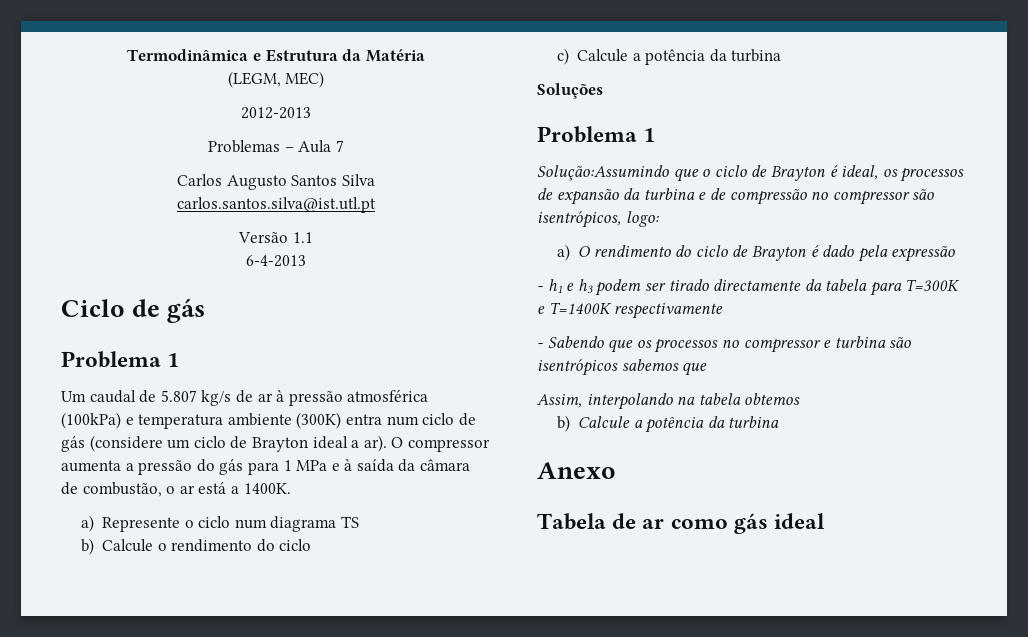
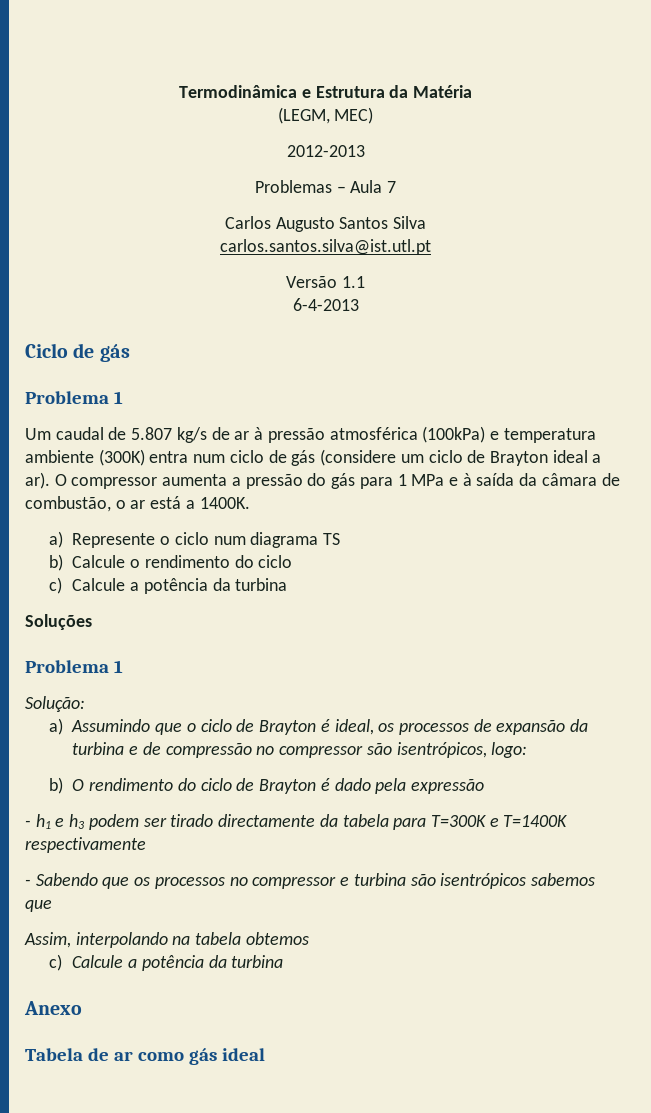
[537,165,669,181] Solução:Assumindo -> [25,696,85,712] [48,718,151,735] Solução: // a) Assumindo
[556,244,570,261] a) -> [48,777,63,794] b)
[556,415,570,432] b) -> [48,954,62,971] c)

